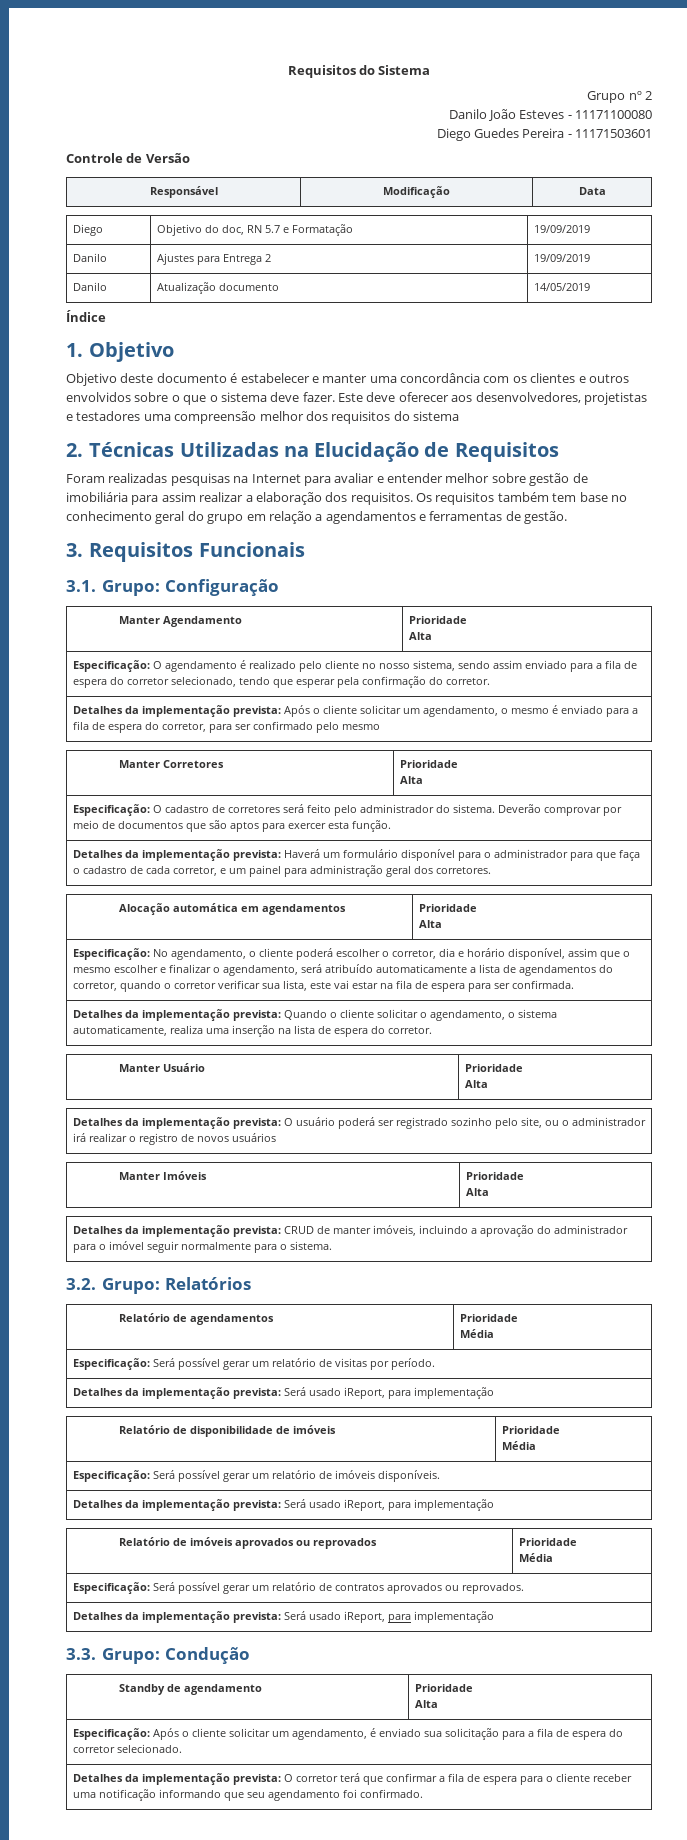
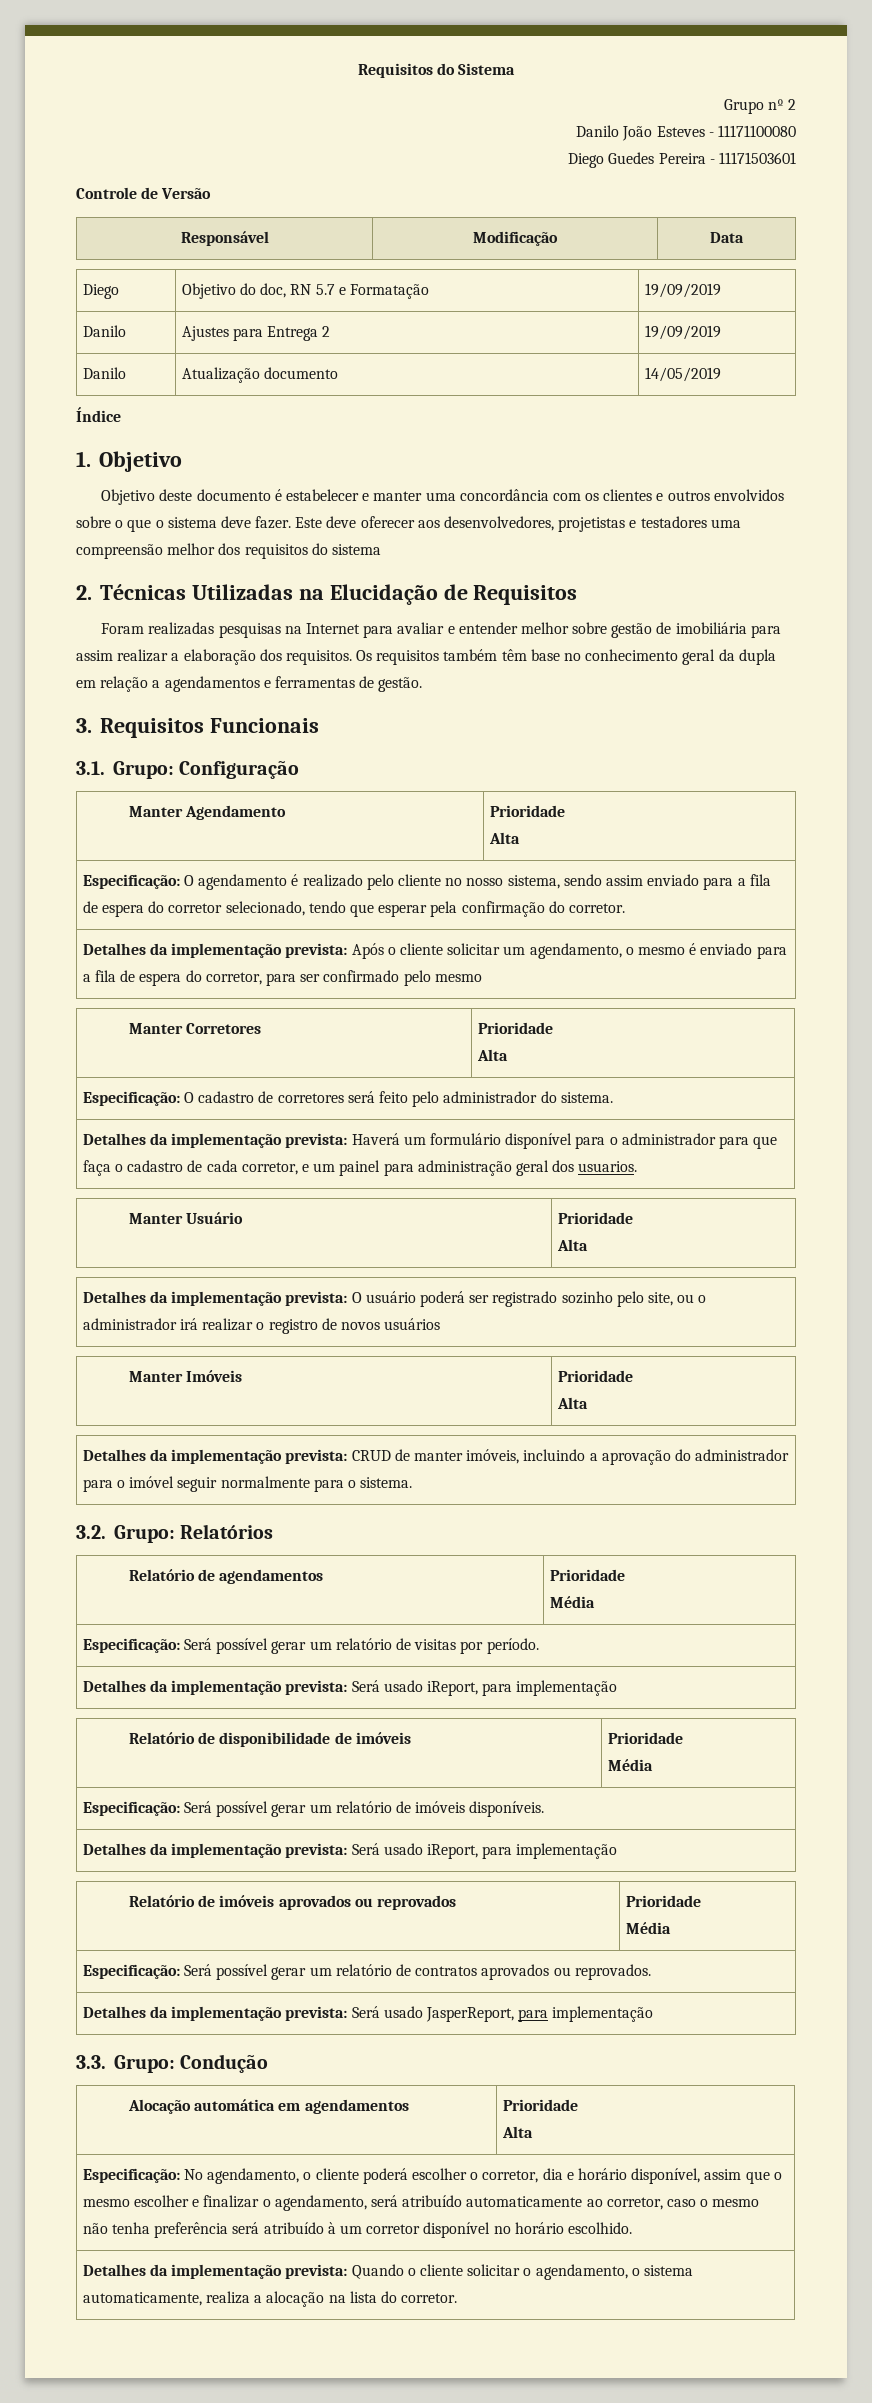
[552,493,577,502] tem -> [501,649,527,661] têm
[187,511,244,524] do grupo -> [718,649,776,665] da dupla
[497,804,622,816] [72,820,391,832] Deverão comprovar por meio de documentos que são aptos para exercer esta função. -> (613, 1097) none
[435,867,491,874] [119,903,347,915] [418,904,477,912] [418,920,442,928] [72,948,630,960] [72,964,613,976] [72,980,574,992] [72,1009,557,1021] [72,1025,432,1037] corretores. // Alocação automática em agendamentos | Prioridade // Alta // Especificação: No agendamento, o cliente poderá escolher o corretor, dia e horário disponível, assim que o mesmo escolher e finalizar o agendamento, será atribuído automaticamente a lista de agendamentos do corretor, quando o corretor verificar sua lista, este vai estar na fila de espera para ser confirmada. // Detalhes da implementação prevista: Quando o cliente solicitar o agendamento, o sistema automaticamente, realiza uma inserção na lista de espera do corretor. -> [578,1161,638,1172] usuarios.
[343,1611,385,1623] iReport, -> [426,2007,515,2022] JasperReport,
[119,1684,263,1695] [414,1684,473,1692] [414,1700,438,1708] [72,1728,623,1740] [72,1744,182,1753] [72,1773,632,1785] [72,1789,423,1801] Standby de agendamento | Prioridade // Alta // Especificação: Após o cliente solicitar um agendamento, é enviado sua solicitação para a fila de espera do corretor selecionado. // Detalhes da implementação prevista: O corretor terá que confirmar a fila de espera para o cliente receber uma notificação informando que seu agendamento foi confirmado. -> [127,2099,409,2114] [502,2099,578,2111] [501,2126,533,2138] [82,2168,782,2184] [82,2195,760,2211] [82,2222,632,2238] [82,2264,693,2280] [82,2291,458,2307] Alocação automática em agendamentos | Prioridade // Alta // Especificação: No agendamento, o cliente poderá escolher o corretor, dia e horário disponível, assim que o mesmo escolher e finalizar o agendamento, será atribuído automaticamente ao corretor, caso o mesmo não tenha preferência será atribuído à um corretor disponível no horário escolhido. // Detalhes da implementação prevista: Quando o cliente solicitar o agendamento, o sistema automaticamente, realiza a alocação na lista do corretor.

